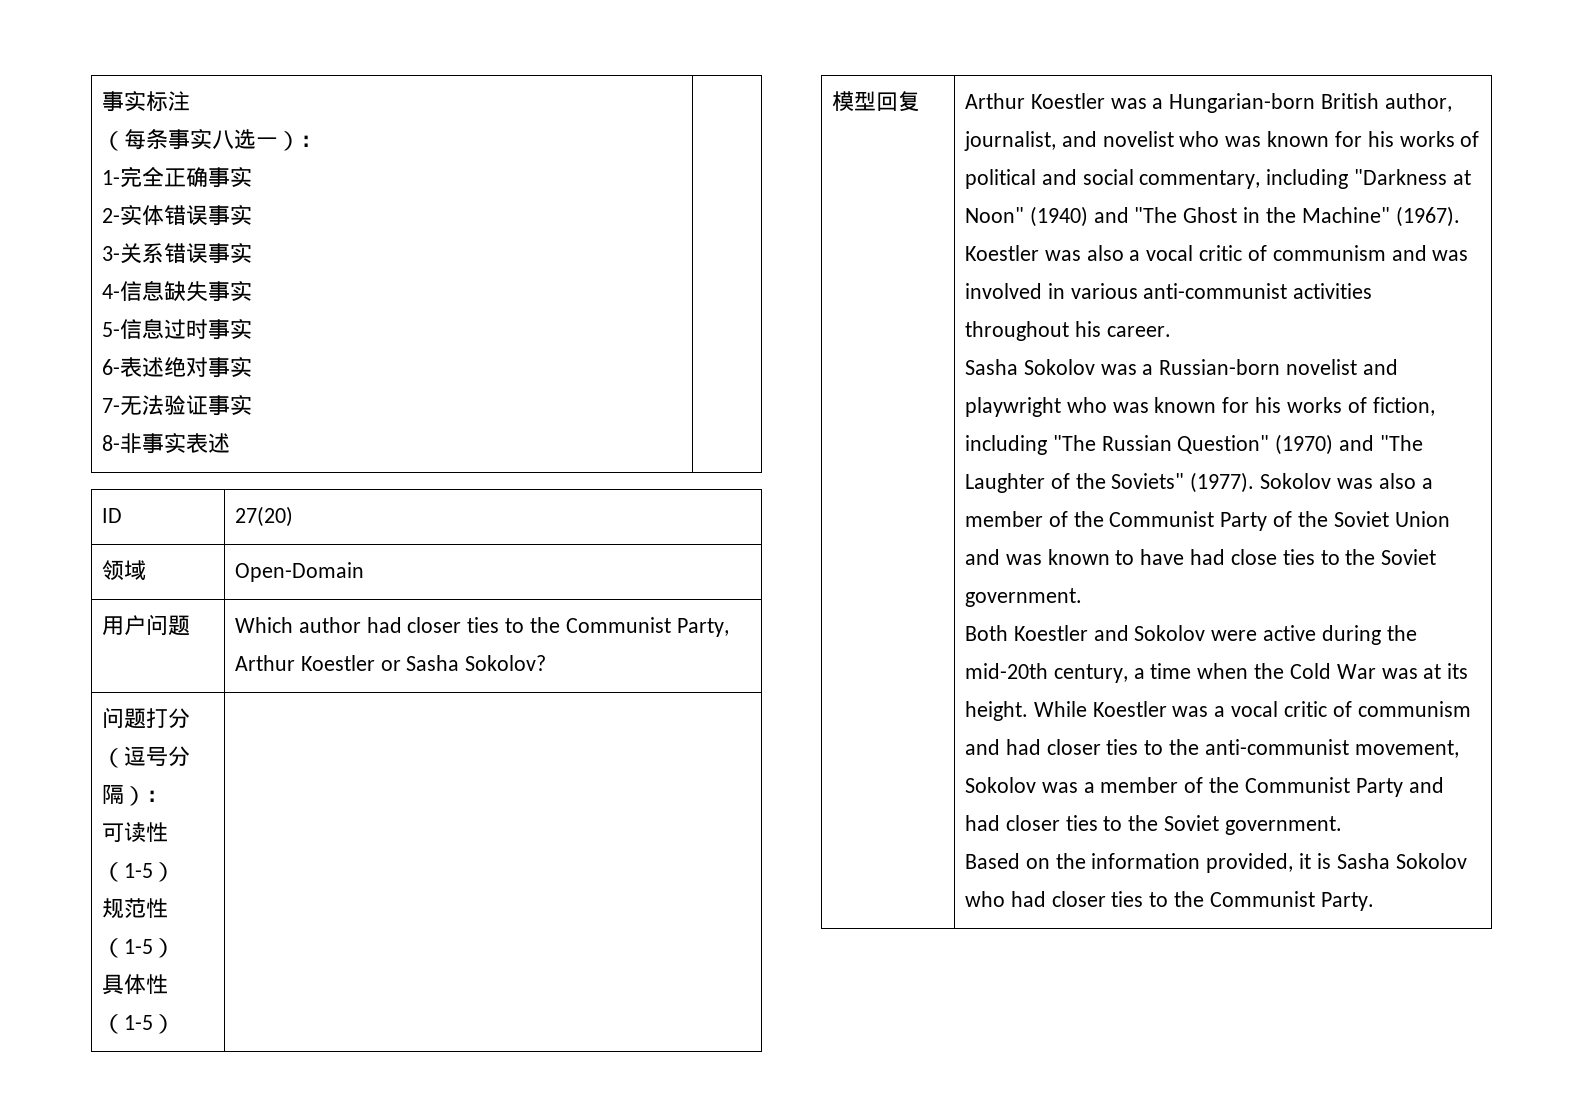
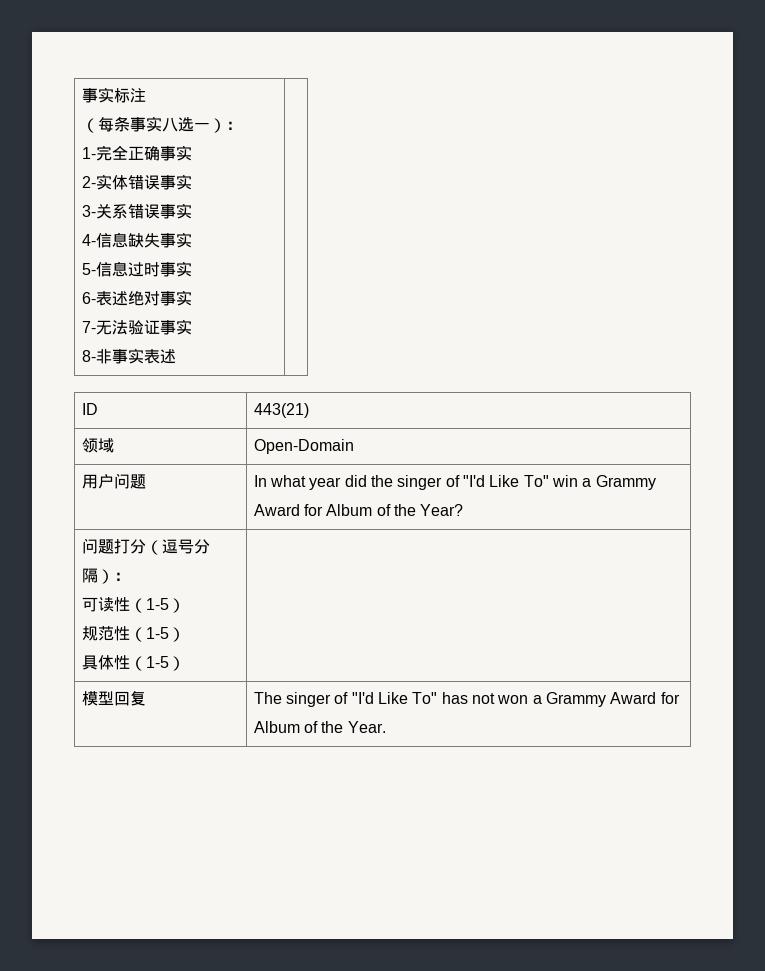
[235,506,294,527] 27(20) -> [253,403,309,418] 443(21)
[235,617,729,637] [235,655,547,671] Which author had closer ties to the Communist Party, Arthur Koestler or Sasha Sokolov? -> [253,475,656,490] [253,504,464,516] In what year did the singer of "I'd Like To" win a Grammy Award for Album of the Year?
[965,93,1452,113] [964,131,1480,151] [965,169,1471,189] [965,206,1460,227] [965,245,1469,261] [965,283,1373,299] [965,321,1171,341] [965,359,1398,375] [965,397,1435,417] [965,434,1423,455] [965,472,1433,493] [965,511,1450,531] [965,549,1437,565] [965,588,1083,607] [965,625,1417,645] [965,663,1469,683] [965,701,1471,721] [965,739,1459,758] [965,777,1444,797] [965,815,1342,835] [965,853,1467,873] [965,891,1374,911] Arthur Koestler was a Hungarian-born British author, journalist, and novelist who was known for his works of political and social commentary, including "Darkness at Noon" (1940) and "The Ghost in the Machine" (1967). Koestler was also a vocal critic of communism and was involved in various anti-communist activities throughout his career. // Sasha Sokolov was a Russian-born novelist and playwright who was known for his works of fiction, including "The Russian Question" (1970) and "The Laughter of the Soviets" (1977). Sokolov was also a member of the Communist Party of the Soviet Union and was known to have had close ties to the Soviet government. // Both Koestler and Sokolov were active during the mid-20th century, a time when the Cold War was at its height. While Koestler was a vocal critic of communism and had closer ties to the anti-communist movement, Sokolov was a member of the Communist Party and had closer ties to the Soviet government. // Based on the information provided, it is Sasha Sokolov who had closer ties to the Communist Party. -> [253,692,680,707] [253,721,386,733] The singer of "I'd Like To" has not won a Grammy Award for Album of the Year.

